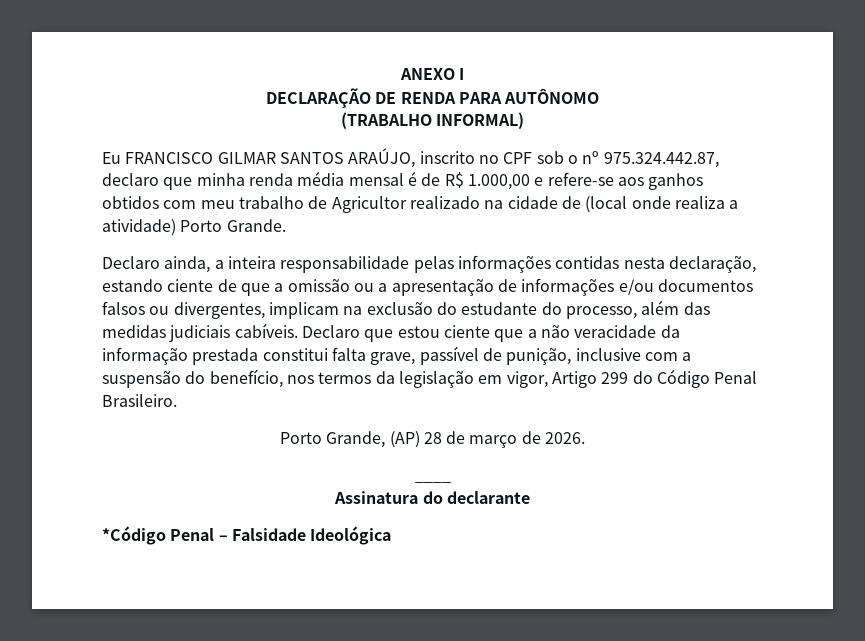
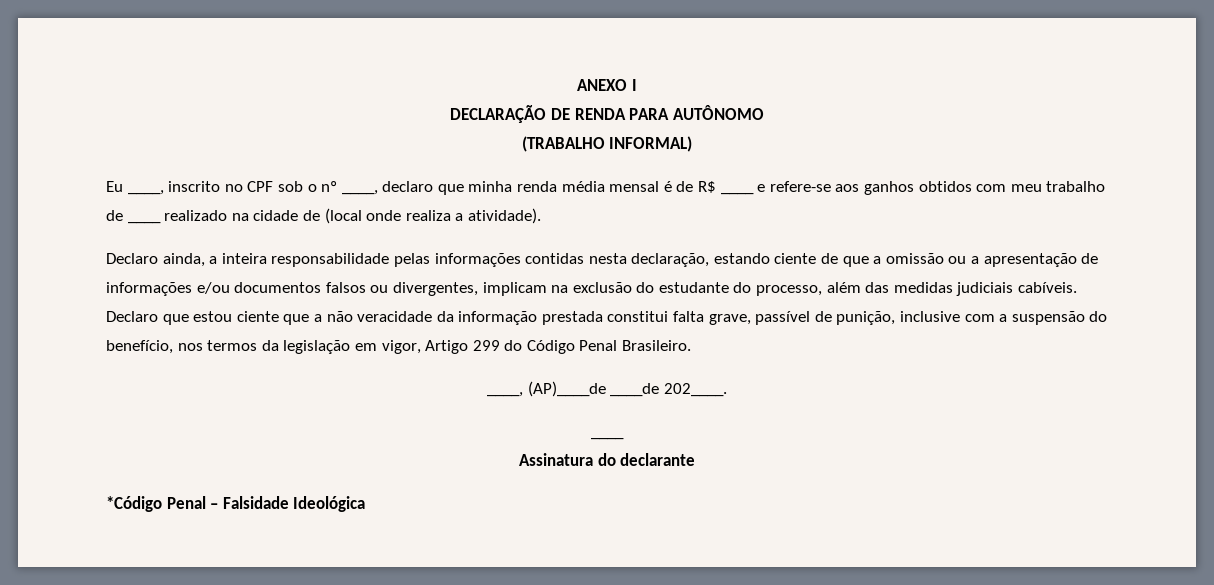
[125,148,416,168] FRANCISCO GILMAR SANTOS ARAÚJO, -> [127,190,164,195] ____,
[603,152,719,168] 975.324.442.87, -> [341,190,378,195] ____,
[467,174,530,190] 1.000,00 -> [720,192,754,195] ____
[331,196,407,213] Agricultor -> [127,221,161,224] ____
[102,219,286,236] atividade) Porto Grande. -> [467,208,541,224] atividade).
[279,431,586,448] Porto Grande, (AP) 28 de março de 2026. -> [487,381,727,397] ____, (AP)____de ____de 202____.

